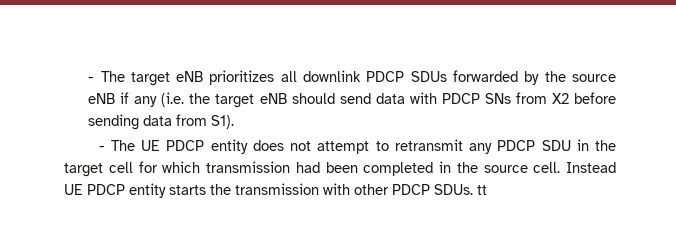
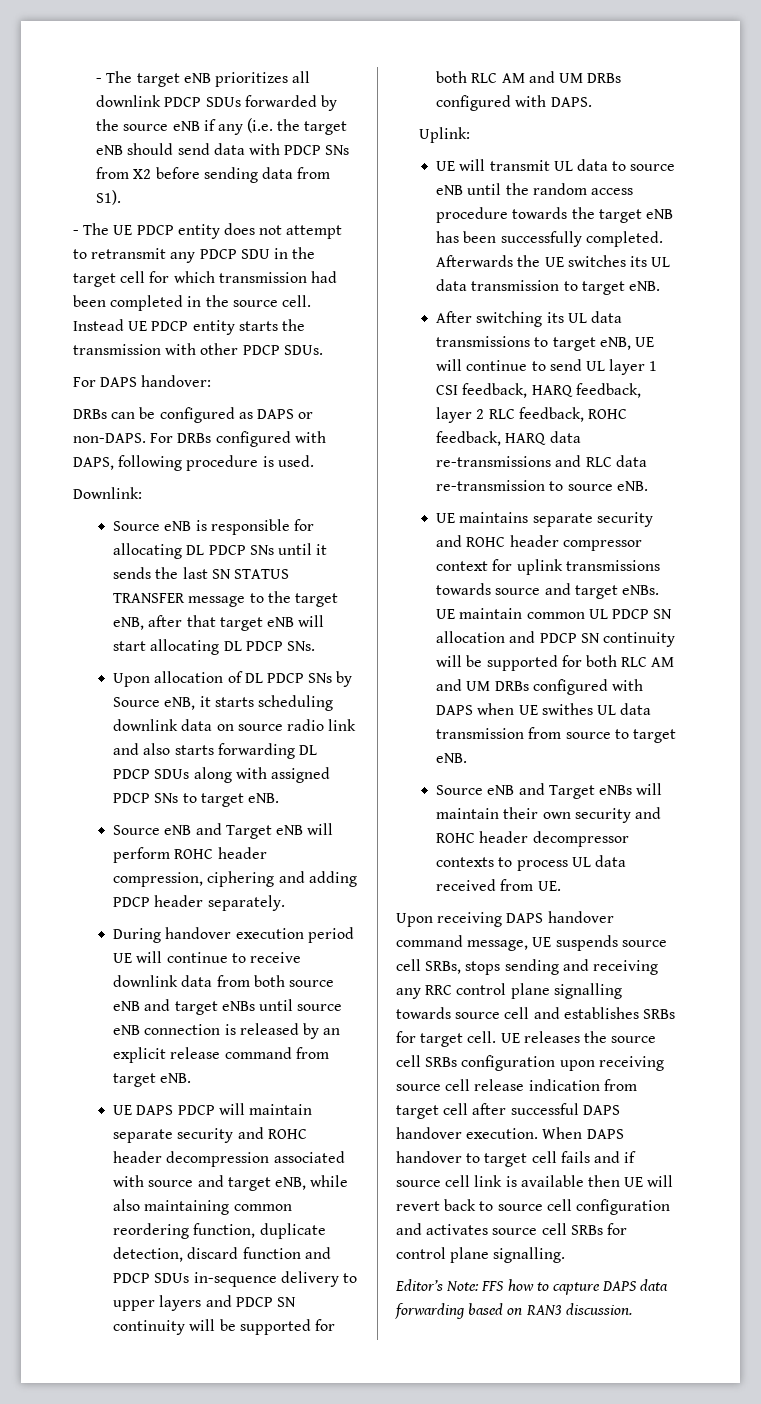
[477,185,487,195] tt -> [73,375,212,387] [73,407,314,423] [73,431,326,447] [73,455,314,471] [73,487,142,499] [113,519,314,535] [113,543,328,559] [113,567,289,579] [113,591,338,607] [113,615,325,631] [113,639,315,655] [113,671,353,687] [113,695,333,711] [113,719,357,731] [113,743,317,759] [113,767,330,783] [113,793,279,807] [113,823,334,839] [113,847,267,863] [113,871,357,887] [113,895,285,911] [113,927,354,943] [113,951,301,963] [113,975,334,987] [113,999,343,1015] [113,1023,341,1039] [113,1047,329,1063] [113,1073,192,1087] [113,1103,312,1115] [113,1127,307,1143] [113,1151,345,1167] [113,1175,349,1191] [113,1199,292,1215] [113,1223,326,1239] [113,1247,331,1262] [113,1271,357,1287] [113,1295,296,1311] [113,1319,335,1335] [436,71,622,83] [436,95,592,111] [419,127,471,143] [436,159,676,171] [436,183,633,195] [436,207,673,223] [436,231,663,247] [436,255,671,267] [436,279,660,295] [436,311,622,327] [436,336,654,351] [436,359,658,375] [436,383,641,398] [436,407,627,423] [436,431,581,446] [436,455,647,467] [436,480,648,491] [436,512,653,527] [436,535,642,551] [436,559,660,575] [436,583,659,599] [436,608,673,619] [436,631,675,647] [436,655,675,671] [436,679,643,695] [436,703,652,715] [436,727,676,743] [436,753,468,763] [436,783,663,799] [436,807,661,823] [436,831,629,847] [436,855,626,871] [436,879,561,891] [396,911,614,927] [396,935,667,951] [396,959,658,975] [396,983,622,999] [396,1007,675,1019] [396,1031,657,1047] [396,1055,664,1071] [396,1079,637,1091] [396,1103,620,1119] [396,1127,624,1139] [396,1151,637,1167] [396,1175,674,1187] [396,1199,670,1215] [396,1223,627,1235] [396,1247,566,1263] [395,1279,669,1295] [395,1303,632,1319] // For DAPS handover: // DRBs can be configured as DAPS or non-DAPS. For DRBs configured with DAPS, following procedure is used. // Downlink: // Source eNB is responsible for allocating DL PDCP SNs until it sends the last SN STATUS TRANSFER message to the target eNB, after that target eNB will start allocating DL PDCP SNs. // Upon allocation of DL PDCP SNs by Source eNB, it starts scheduling downlink data on source radio link and also starts forwarding DL PDCP SDUs along with assigned PDCP SNs to target eNB. // Source eNB and Target eNB will perform ROHC header compression, ciphering and adding PDCP header separately. // During handover execution period UE will continue to receive downlink data from both source eNB and target eNBs until source eNB connection is released by an explicit release command from target eNB. // UE DAPS PDCP will maintain separate security and ROHC header decompression associated with source and target eNB, while also maintaining common reordering function, duplicate detection, discard function and PDCP SDUs in-sequence delivery to upper layers and PDCP SN continuity will be supported for both RLC AM and UM DRBs configured with DAPS. // Uplink: // UE will transmit UL data to source eNB until the random access procedure towards the target eNB has been successfully completed. Afterwards the UE switches its UL data transmission to target eNB. // After switching its UL data transmissions to target eNB, UE will continue to send UL layer 1 CSI feedback, HARQ feedback, layer 2 RLC feedback, ROHC feedback, HARQ data re-transmissions and RLC data re-transmission to source eNB. // UE maintains separate security and ROHC header compressor context for uplink transmissions towards source and target eNBs. UE maintain common UL PDCP SN allocation and PDCP SN continuity will be supported for both RLC AM and UM DRBs configured with DAPS when UE swithes UL data transmission from source to target eNB. // Source eNB and Target eNBs will maintain their own security and ROHC header decompressor contexts to process UL data received from UE. // Upon receiving DAPS handover command message, UE suspends source cell SRBs, stops sending and receiving any RRC control plane signalling towards source cell and establishes SRBs for target cell. UE releases the source cell SRBs configuration upon receiving source cell release indication from target cell after successful DAPS handover execution. When DAPS handover to target cell fails and if source cell link is available then UE will revert back to source cell configuration and activates source cell SRBs for control plane signalling. // Editor’s Note: FFS how to capture DAPS data forwarding based on RAN3 discussion.

